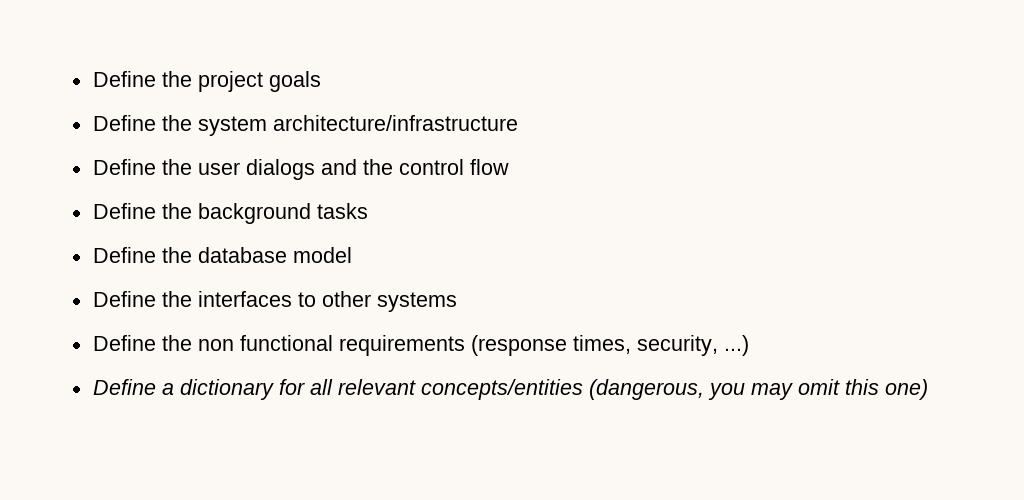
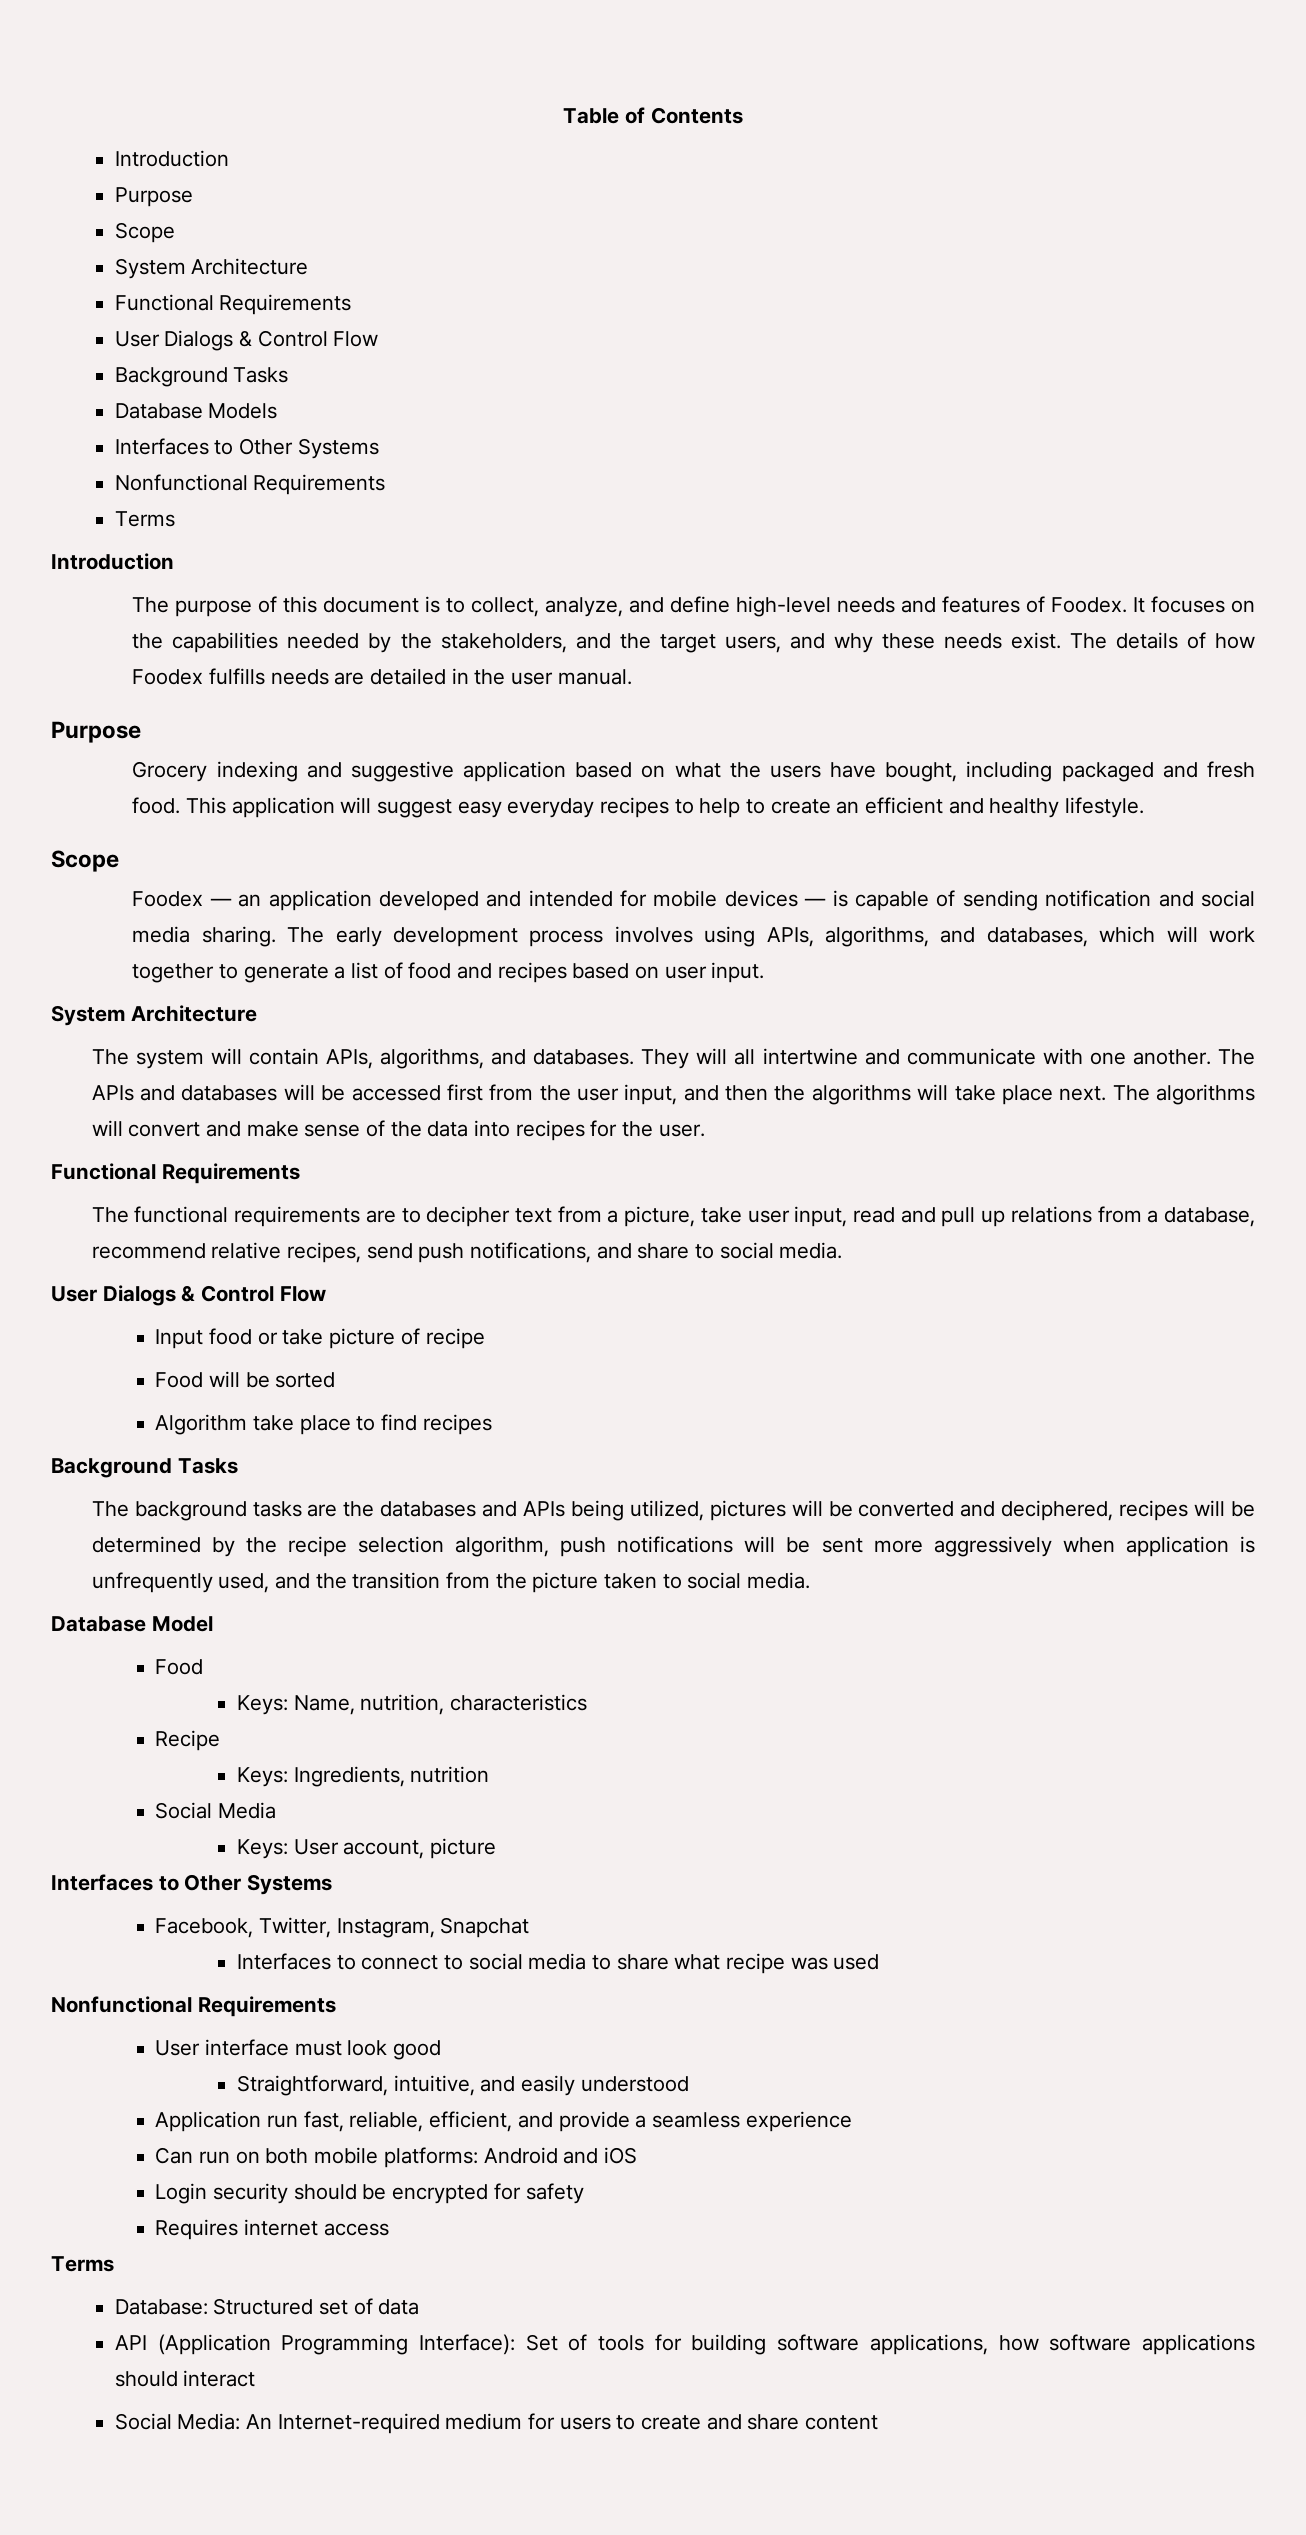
[92,71,321,92] [92,115,518,136] [92,159,509,180] [92,203,368,224] [92,247,352,263] [92,291,457,312] [92,335,749,356] [92,379,928,400] Define the project goals // Define the system architecture/infrastructure // Define the user dialogs and the control flow // Define the background tasks // Define the database model // Define the interfaces to other systems // Define the non functional requirements (response times, security, ...) // Define a dictionary for all relevant concepts/entities (dangerous, you may omit this one) -> [563,107,743,124] [114,150,229,167] [114,187,193,207] [114,222,175,243] [114,258,309,279] [114,294,352,315] [114,330,379,351] [114,367,289,387] [114,403,278,419] [114,438,379,459] [114,474,386,495] [114,511,175,527] [51,553,174,570] [132,596,1256,617] [132,632,1255,653] [132,668,632,685] [51,721,141,743] [132,761,1256,782] [132,797,1145,818] [51,850,119,872] [132,890,1255,911] [132,926,1255,947] [132,962,765,983] [51,1005,257,1026] [91,1048,1255,1069] [91,1084,1255,1105] [91,1120,705,1141] [51,1163,300,1184] [91,1206,1255,1227] [91,1242,843,1263] [51,1285,326,1306] [155,1328,485,1349] [155,1371,336,1388] [155,1414,492,1435] [51,1458,238,1478] [91,1500,1256,1521] [91,1536,1255,1557] [91,1572,811,1593] [51,1616,213,1632] [155,1659,204,1675] [236,1694,587,1715] [155,1730,221,1751] [236,1766,490,1787] [155,1802,277,1819] [236,1838,496,1859] [51,1874,333,1895] [155,1917,530,1938] [236,1953,880,1974] [51,1996,336,2017] [155,2039,442,2060] [236,2075,689,2096] [155,2111,852,2132] [155,2147,637,2168] [155,2183,584,2204] [155,2219,389,2240] [51,2256,114,2272] [114,2298,420,2315] [114,2334,1255,2355] [114,2370,256,2387] [114,2413,879,2434] Table of Contents // Introduction // Purpose // Scope // System Architecture // Functional Requirements // User Dialogs & Control Flow // Background Tasks // Database Models // Interfaces to Other Systems // Nonfunctional Requirements // Terms // Introduction // The purpose of this document is to collect, analyze, and define high-level needs and features of Foodex. It focuses on the capabilities needed by the stakeholders, and the target users, and why these needs exist. The details of how Foodex fulfills needs are detailed in the user manual. // Purpose // Grocery indexing and suggestive application based on what the users have bought, including packaged and fresh food. This application will suggest easy everyday recipes to help to create an efficient and healthy lifestyle. // Scope // Foodex — an application developed and intended for mobile devices — is capable of sending notification and social media sharing. The early development process involves using APIs, algorithms, and databases, which will work together to generate a list of food and recipes based on user input. // System Architecture // The system will contain APIs, algorithms, and databases. They will all intertwine and communicate with one another. The APIs and databases will be accessed first from the user input, and then the algorithms will take place next. The algorithms will convert and make sense of the data into recipes for the user. // Functional Requirements // The functional requirements are to decipher text from a picture, take user input, read and pull up relations from a database, recommend relative recipes, send push notifications, and share to social media. // User Dialogs & Control Flow // Input food or take picture of recipe // Food will be sorted // Algorithm take place to find recipes // Background Tasks // The background tasks are the databases and APIs being utilized, pictures will be converted and deciphered, recipes will be determined by the recipe selection algorithm, push notifications will be sent more aggressively when application is unfrequently used, and the transition from the picture taken to social media. // Database Model // Food // Keys: Name, nutrition, characteristics // Recipe // Keys: Ingredients, nutrition // Social Media // Keys: User account, picture // Interfaces to Other Systems // Facebook, Twitter, Instagram, Snapchat // Interfaces to connect to social media to share what recipe was used // Nonfunctional Requirements // User interface must look good // Straightforward, intuitive, and easily understood // Application run fast, reliable, efficient, and provide a seamless experience // Can run on both mobile platforms: Android and iOS // Login security should be encrypted for safety // Requires internet access // Terms // Database: Structured set of data // API (Application Programming Interface): Set of tools for building software applications, how software applications should interact // Social Media: An Internet-required medium for users to create and share content

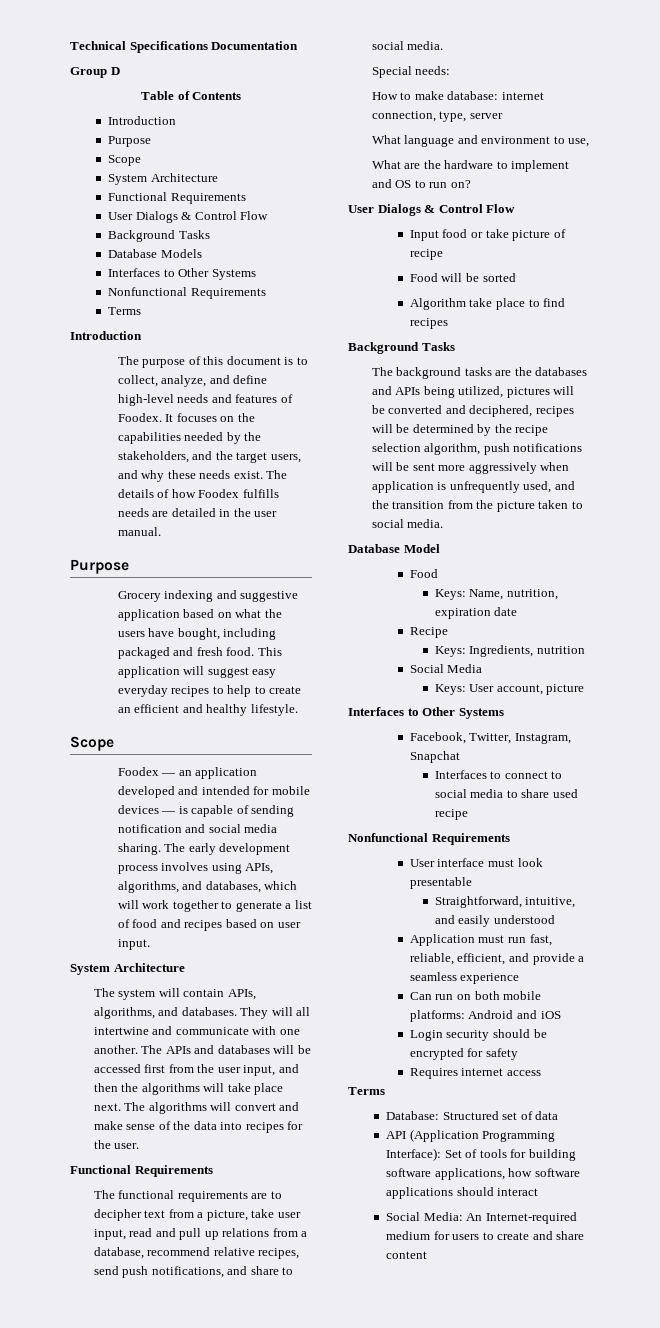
(563, 116) none -> [70,41,299,53] [70,67,120,78] Technical Specifications Documentation // Group D //
(843, 1250) none -> [371,66,451,78] [371,91,544,100] [371,111,503,122] [371,135,590,147] [371,160,570,172] [371,179,471,188] // Special needs: // How to make database: internet connection, type, server // What language and environment to use, // What are the hardware to implement and OS to run on?
[449,1694,587,1711] characteristics -> [434,607,518,619] expiration date
[674,1953,880,1974] what recipe was used -> [552,789,578,798] [434,809,468,820] used recipe
[393,2040,442,2060] good -> [409,877,472,889] presentable
(262, 2121) none -> [478,935,505,943] must

